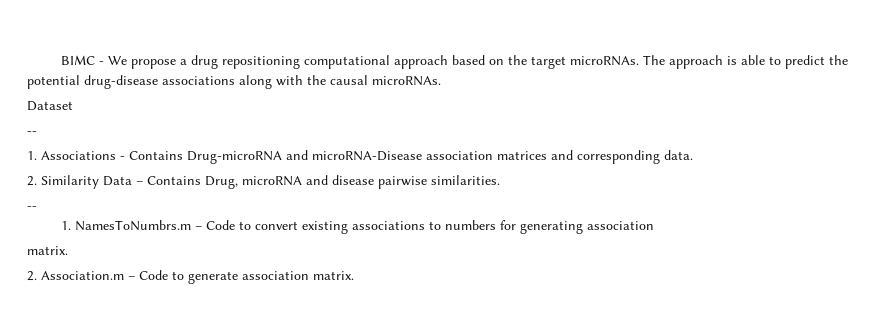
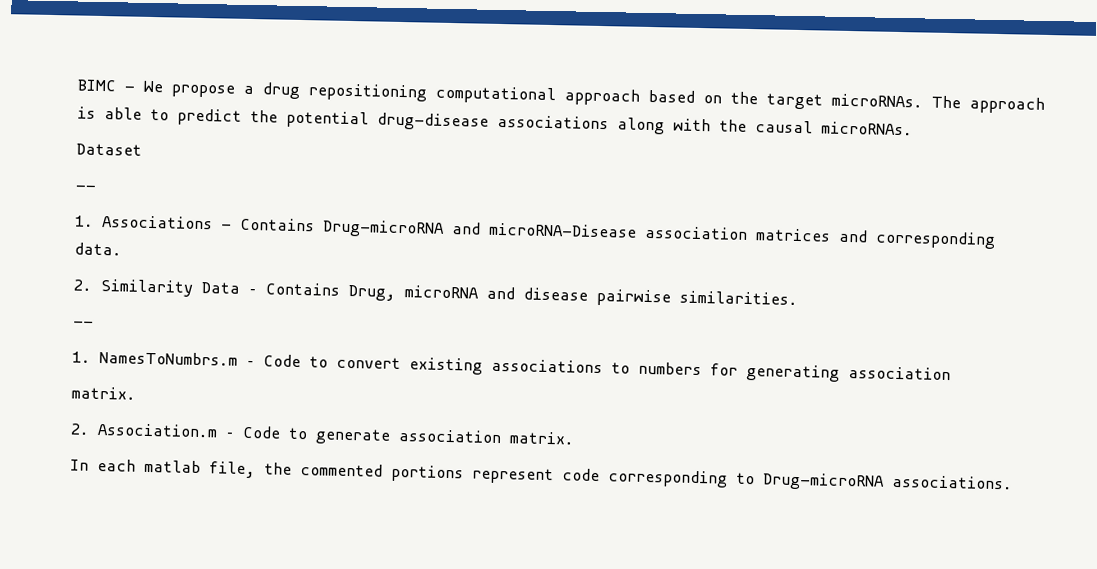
(354, 275) none -> [70,458,1013,491] // In each matlab file, the commented portions represent code corresponding to Drug-microRNA associations.

